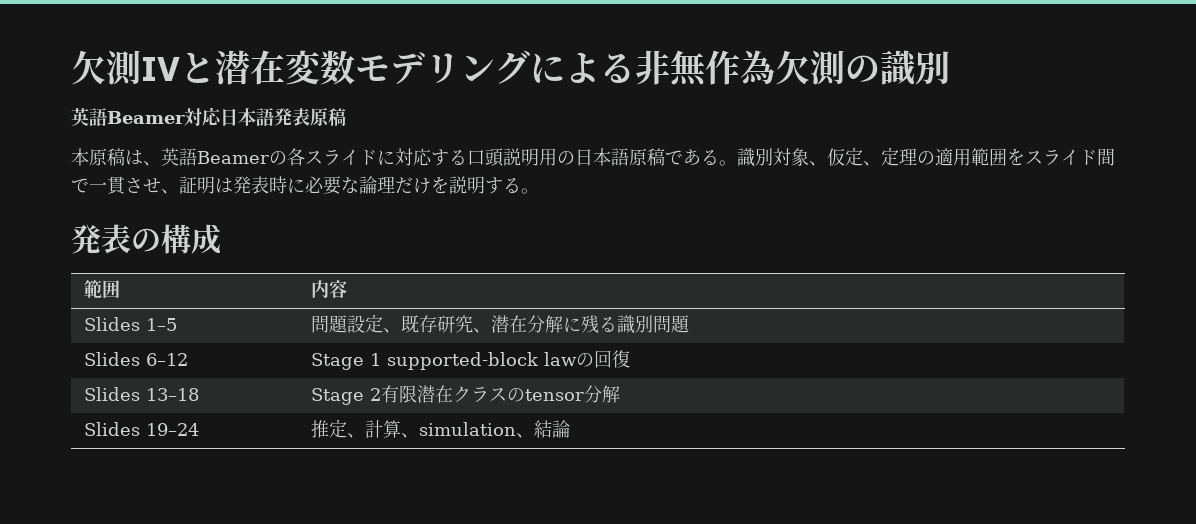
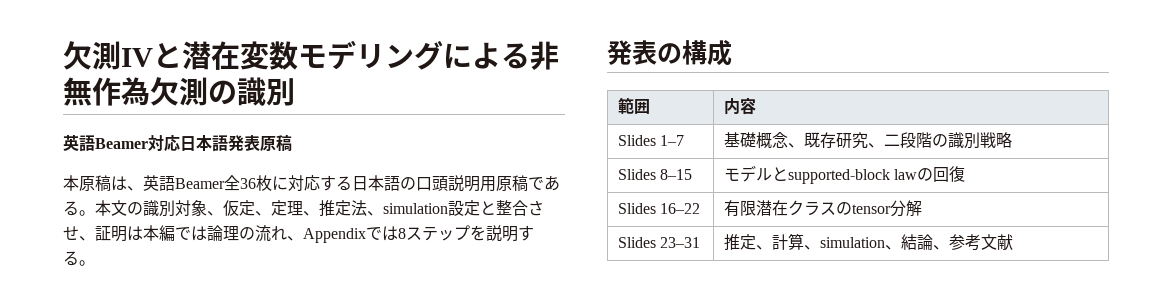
[269,148,377,166] の各スライド -> [224,175,272,191] 全36枚
(467, 157) none -> [352,175,416,191] 日本語の
[557,148,629,166] の日本語 -> (496, 184) none
(737, 163) none -> [95,200,143,216] 本文の
[917,148,1115,166] [71,176,431,195] の適用範囲をスライド間で一貫させ、証明は発表時に必要な論理だけ -> [303,200,544,217] [63,225,470,243] 、推定法、simulation設定と整合させ、証明は本編では論理の流れ、Appendixでは8ステップ
[146,318,178,331] [311,314,691,334] [84,352,189,366] [311,353,382,370] 1–5 | 問題設定、既存研究、潜在分解に残る識別問題 // Slides 6–12 | Stage 1 -> [660,135,685,146] [723,132,1012,149] [617,169,693,180] [723,165,788,182] 1–7 | 基礎概念、既存研究、二段階の識別戦略 // Slides 8–15 | モデルと
[146,388,200,401] [311,388,382,405] 13–18 | Stage 2 -> [660,203,701,214] 16–22 |
[146,423,200,436] 19–24 -> [660,237,701,248] 23–31
(571, 429) none -> [932,234,1013,251] 、参考文献

